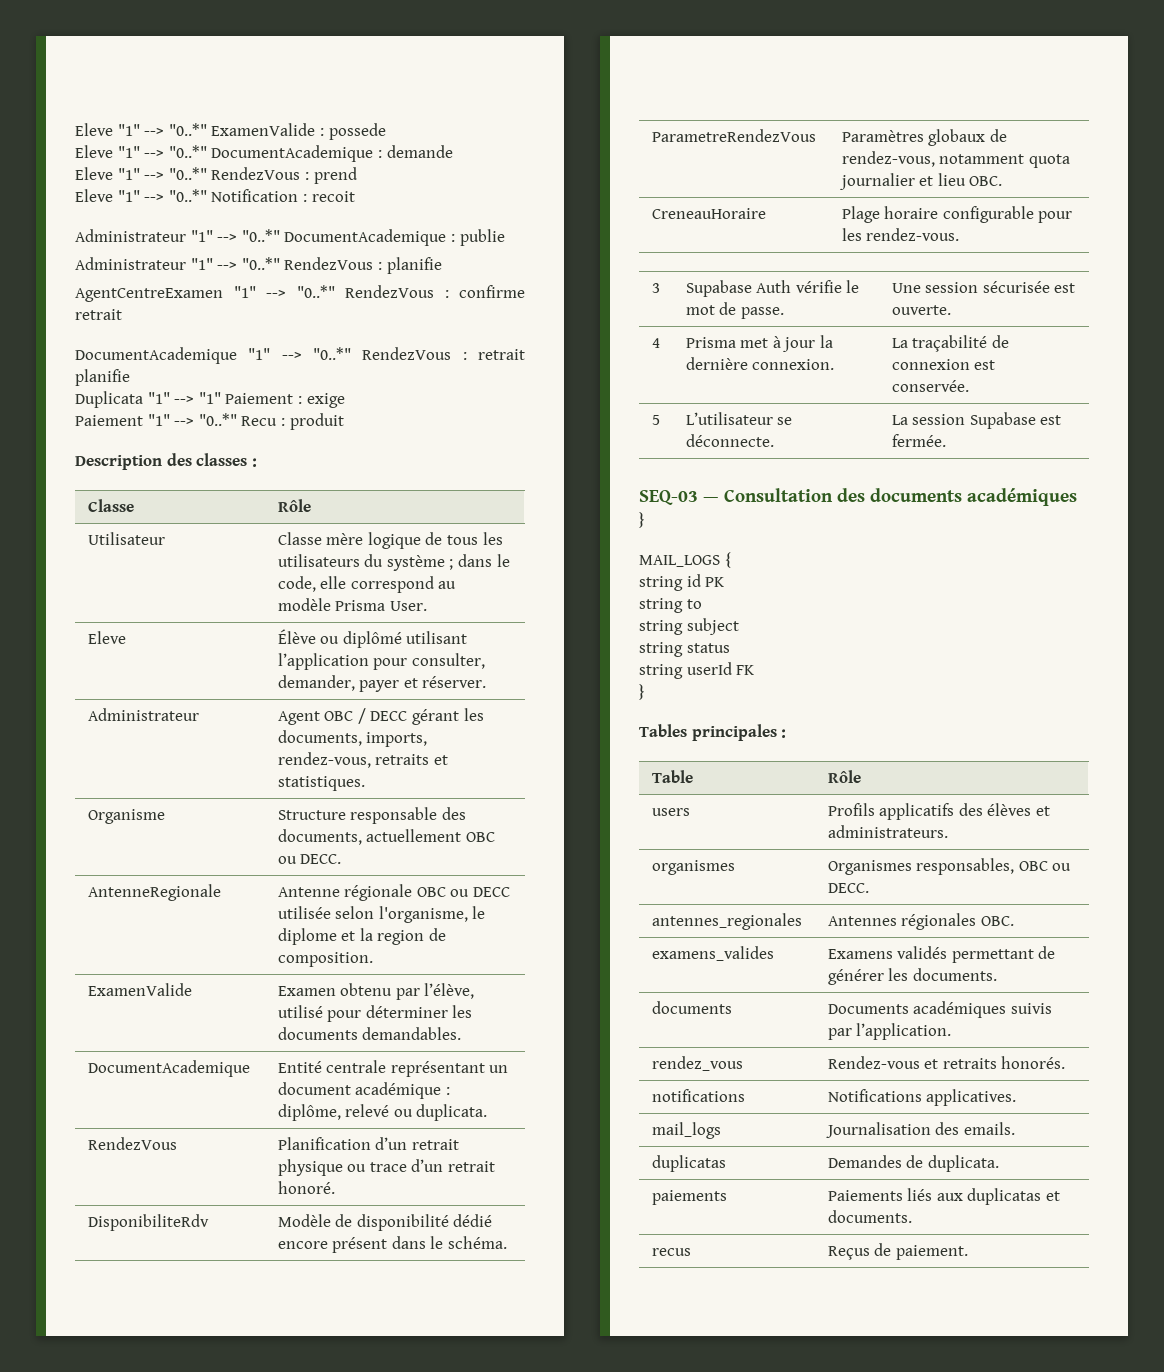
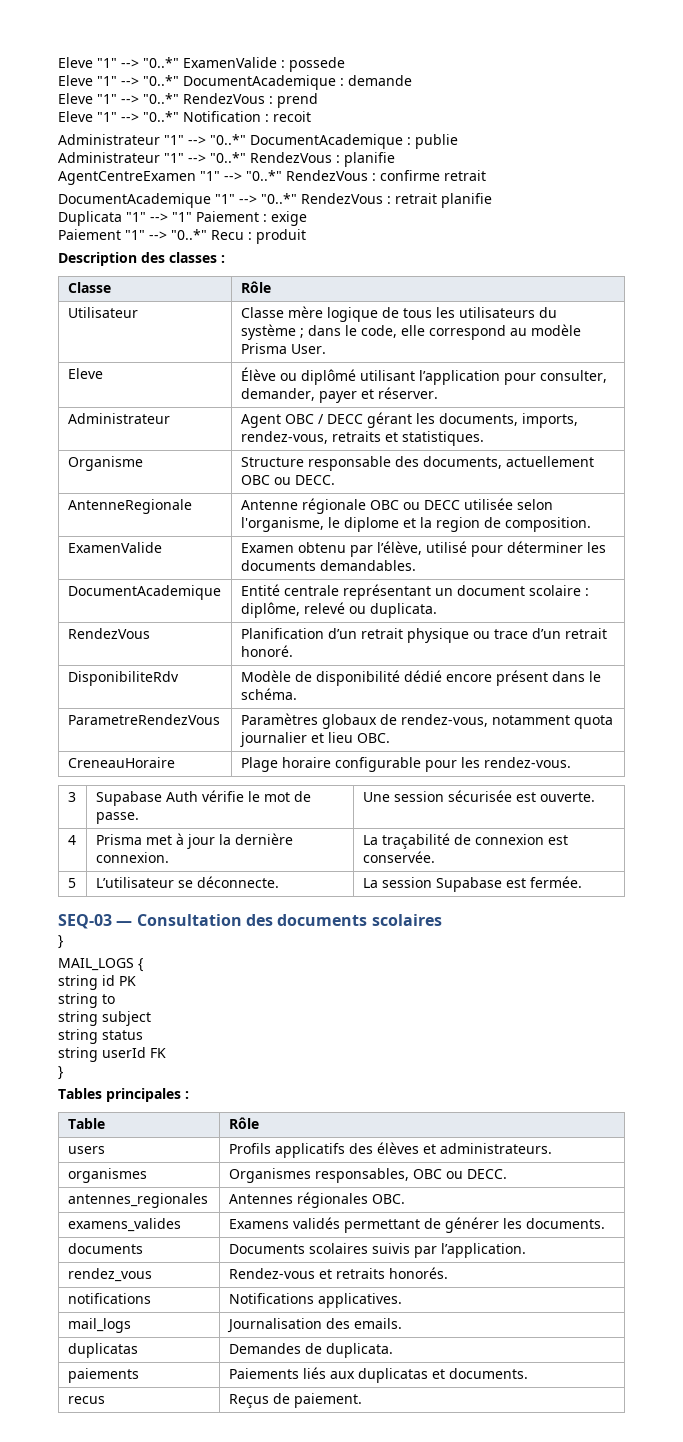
[355,1082,442,1099] académique -> [528,585,581,596] scolaire
[967,488,1077,506] académiques -> [371,914,442,926] scolaires
[913,1001,1007,1018] académiques -> [308,1243,368,1254] scolaires

